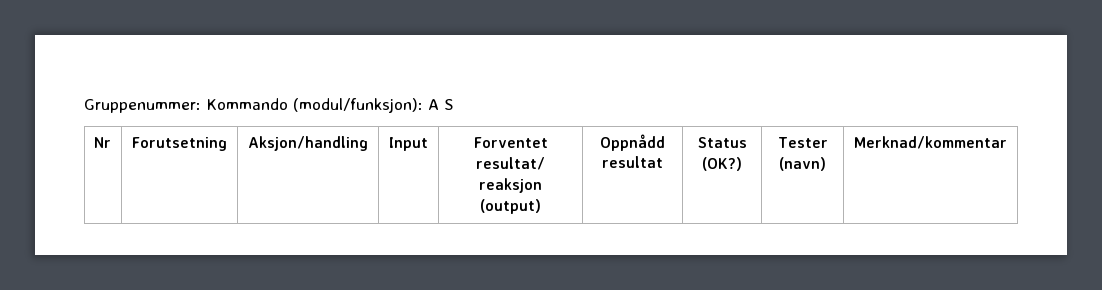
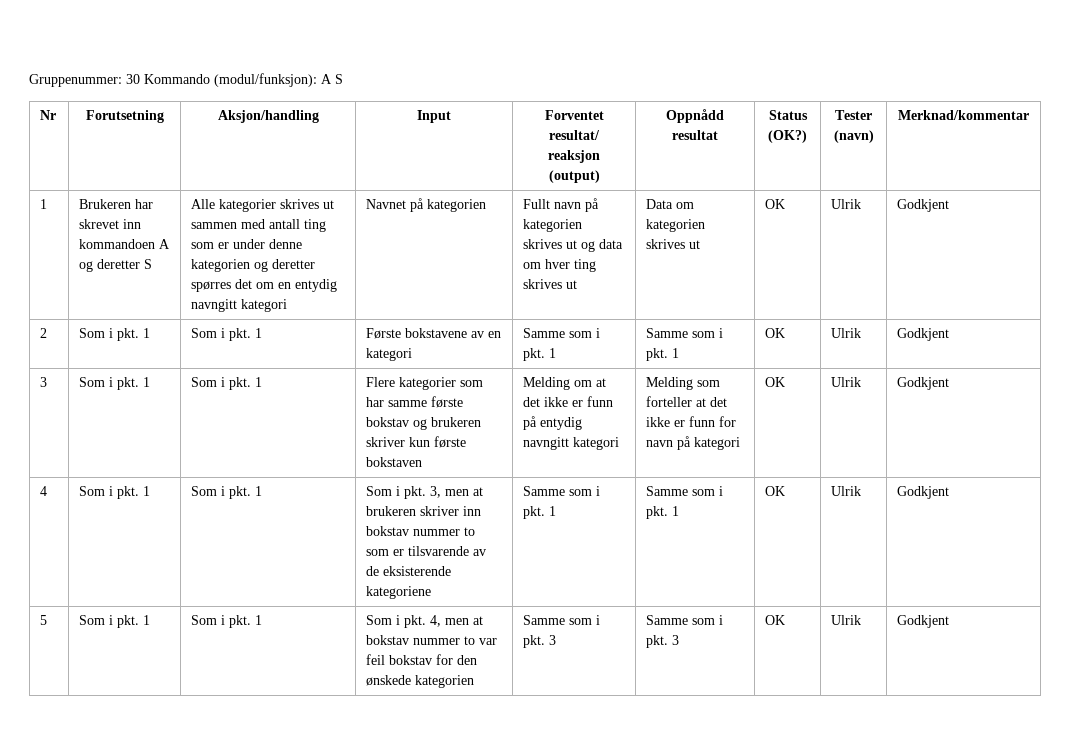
(201, 106) none -> [126,74,140,84] 30
(1007, 142) none -> [40,199,48,209] [79,199,154,209] [79,219,142,229] [79,239,171,249] [79,259,153,272] [191,199,335,212] [191,219,327,232] [191,239,303,249] [191,259,316,272] [191,279,338,292] [191,299,288,312] [366,198,487,212] [523,198,600,212] [523,219,583,232] [523,239,624,252] [523,259,597,272] [523,279,578,289] [646,199,695,209] [646,219,706,232] [646,239,701,249] [765,199,786,209] [831,199,862,209] [897,199,950,212] [40,328,48,338] [79,328,151,341] [191,328,263,341] [366,328,502,339] [366,348,413,361] [523,328,601,338] [523,348,557,361] [646,328,724,338] [646,348,680,361] [765,328,786,338] [831,328,862,338] [897,328,950,341] [40,377,48,387] [79,377,151,390] [191,377,263,390] [366,377,484,390] [366,396,464,408] [366,417,482,430] [366,436,467,448] [366,457,423,467] [523,377,607,390] [523,396,614,407] [523,416,583,430] [523,437,620,450] [646,377,721,390] [646,396,728,407] [646,416,737,427] [646,436,741,450] [765,377,786,387] [831,377,862,387] [897,377,950,390] [40,486,48,496] [79,486,151,499] [191,486,263,499] [366,486,484,499] [366,506,482,516] [366,526,476,536] [366,546,487,556] [366,566,452,576] [366,586,432,599] [523,486,601,496] [523,506,557,519] [646,486,724,496] [646,506,680,519] [765,486,786,496] [831,486,862,496] [897,486,950,499] [40,615,48,625] [79,615,151,628] [191,615,263,628] [366,615,484,628] [366,635,498,645] [366,654,478,665] [366,675,475,688] [523,615,601,625] [523,635,557,648] [646,615,724,625] [646,635,680,648] [765,615,786,625] [831,615,862,625] [897,615,950,628] // 1 | Brukeren har skrevet inn kommandoen A og deretter S | Alle kategorier skrives ut sammen med antall ting som er under denne kategorien og deretter spørres det om en entydig navngitt kategori | Navnet på kategorien | Fullt navn på kategorien skrives ut og data om hver ting skrives ut | Data om kategorien skrives ut | OK | Ulrik | Godkjent // 2 | Som i pkt. 1 | Som i pkt. 1 | Første bokstavene av en kategori | Samme som i pkt. 1 | Samme som i pkt. 1 | OK | Ulrik | Godkjent // 3 | Som i pkt. 1 | Som i pkt. 1 | Flere kategorier som har samme første bokstav og brukeren skriver kun første bokstaven | Melding om at det ikke er funn på entydig navngitt kategori | Melding som forteller at det ikke er funn for navn på kategori | OK | Ulrik | Godkjent // 4 | Som i pkt. 1 | Som i pkt. 1 | Som i pkt. 3, men at brukeren skriver inn bokstav nummer to som er tilsvarende av de eksisterende kategoriene | Samme som i pkt. 1 | Samme som i pkt. 1 | OK | Ulrik | Godkjent // 5 | Som i pkt. 1 | Som i pkt. 1 | Som i pkt. 4, men at bokstav nummer to var feil bokstav for den ønskede kategorien | Samme som i pkt. 3 | Samme som i pkt. 3 | OK | Ulrik | Godkjent

